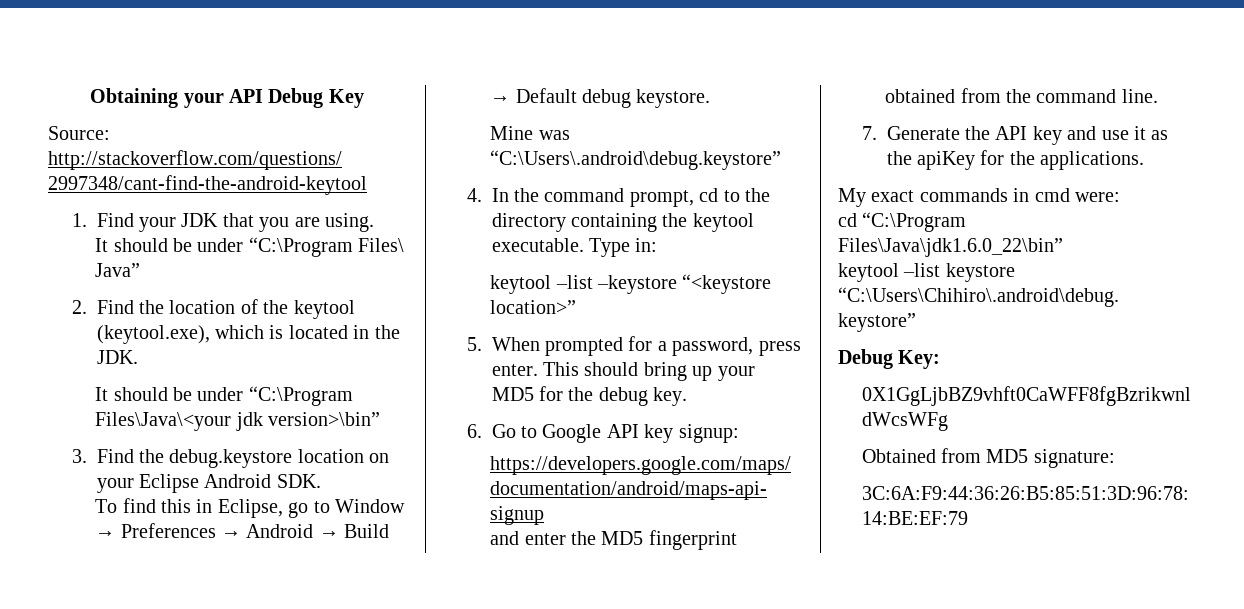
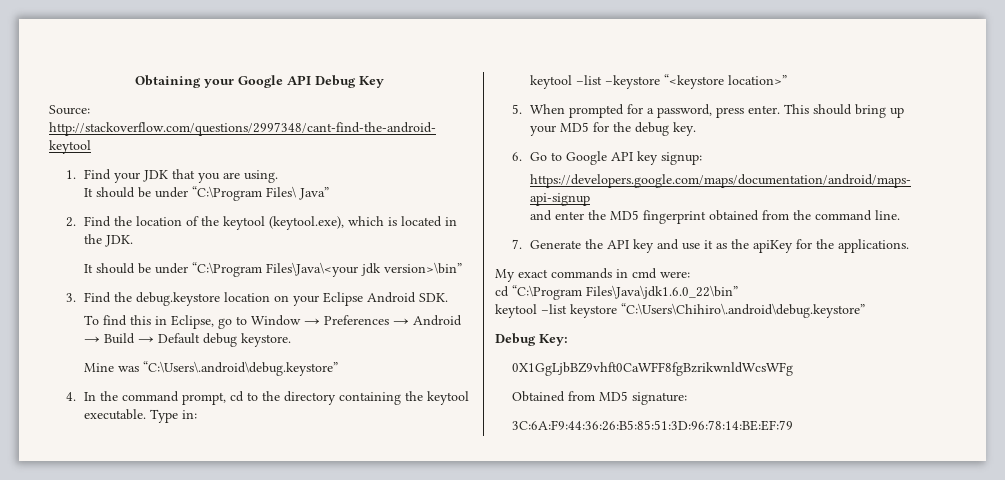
(224, 100) none -> [238,75,283,88] Google

